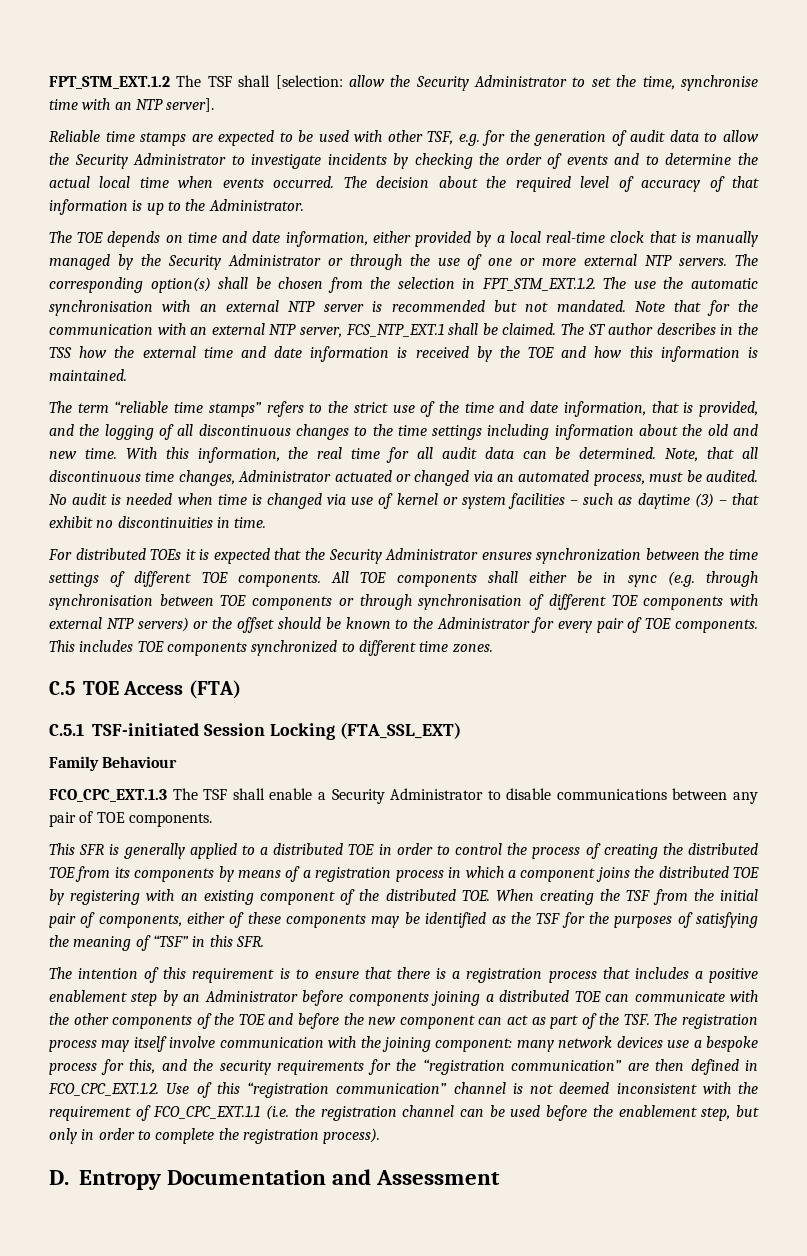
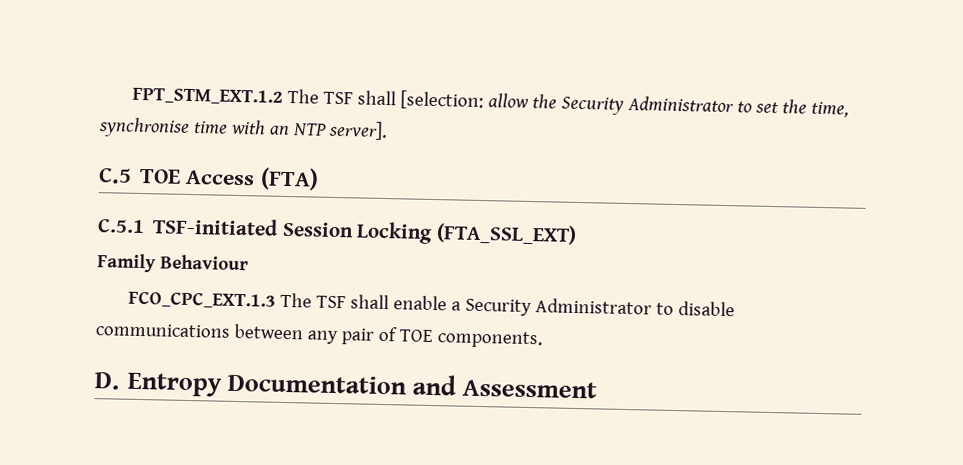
[49,130,759,146] [49,153,758,169] [49,176,760,192] [49,199,304,215] [49,231,759,247] [49,254,758,270] [49,277,759,293] [49,300,758,316] [49,323,759,338] [49,346,758,362] [49,369,127,381] [49,401,758,417] [49,424,758,440] [49,447,758,463] [49,470,759,486] [49,493,759,509] [49,516,267,528] [48,548,758,564] [49,571,758,587] [49,594,759,610] [49,617,759,633] [49,640,493,656] // Reliable time stamps are expected to be used with other TSF, e.g. for the generation of audit data to allow the Security Administrator to investigate incidents by checking the order of events and to determine the actual local time when events occurred. The decision about the required level of accuracy of that information is up to the Administrator. // The TOE depends on time and date information, either provided by a local real-time clock that is manually managed by the Security Administrator or through the use of one or more external NTP servers. The corresponding option(s) shall be chosen from the selection in FPT_STM_EXT.1.2. The use the automatic synchronisation with an external NTP server is recommended but not mandated. Note that for the communication with an external NTP server, FCS_NTP_EXT.1 shall be claimed. The ST author describes in the TSS how the external time and date information is received by the TOE and how this information is maintained. // The term “reliable time stamps” refers to the strict use of the time and date information, that is provided, and the logging of all discontinuous changes to the time settings including information about the old and new time. With this information, the real time for all audit data can be determined. Note, that all discontinuous time changes, Administrator actuated or changed via an automated process, must be audited. No audit is needed when time is changed via use of kernel or system facilities – such as daytime (3) – that exhibit no discontinuities in time. // For distributed TOEs it is expected that the Security Administrator ensures synchronization between the time settings of different TOE components. All TOE components shall either be in sync (e.g. through synchronisation between TOE components or through synchronisation of different TOE components with external NTP servers) or the offset should be known to the Administrator for every pair of TOE components. This includes TOE components synchronized to different time zones. -> (388, 130) none
[49,843,758,859] [49,866,759,882] [49,889,758,905] [49,912,759,928] [49,935,264,951] [49,967,759,983] [49,990,758,1006] [49,1013,758,1029] [49,1036,759,1052] [49,1059,758,1075] [48,1082,758,1098] [49,1105,759,1121] [49,1128,381,1144] // This SFR is generally applied to a distributed TOE in order to control the process of creating the distributed TOE from its components by means of a registration process in which a component joins the distributed TOE by registering with an existing component of the distributed TOE. When creating the TSF from the initial pair of components, either of these components may be identified as the TSF for the purposes of satisfying the meaning of “TSF” in this SFR. // The intention of this requirement is to ensure that there is a registration process that includes a positive enablement step by an Administrator before components joining a distributed TOE can communicate with the other components of the TOE and before the new component can act as part of the TSF. The registration process may itself involve communication with the joining component: many network devices use a bespoke process for this, and the security requirements for the “registration communication” are then defined in FCO_CPC_EXT.1.2. Use of this “registration communication” channel is not deemed inconsistent with the requirement of FCO_CPC_EXT.1.1 (i.e. the registration channel can be used before the enablement step, but only in order to complete the registration process). -> (543, 339) none

